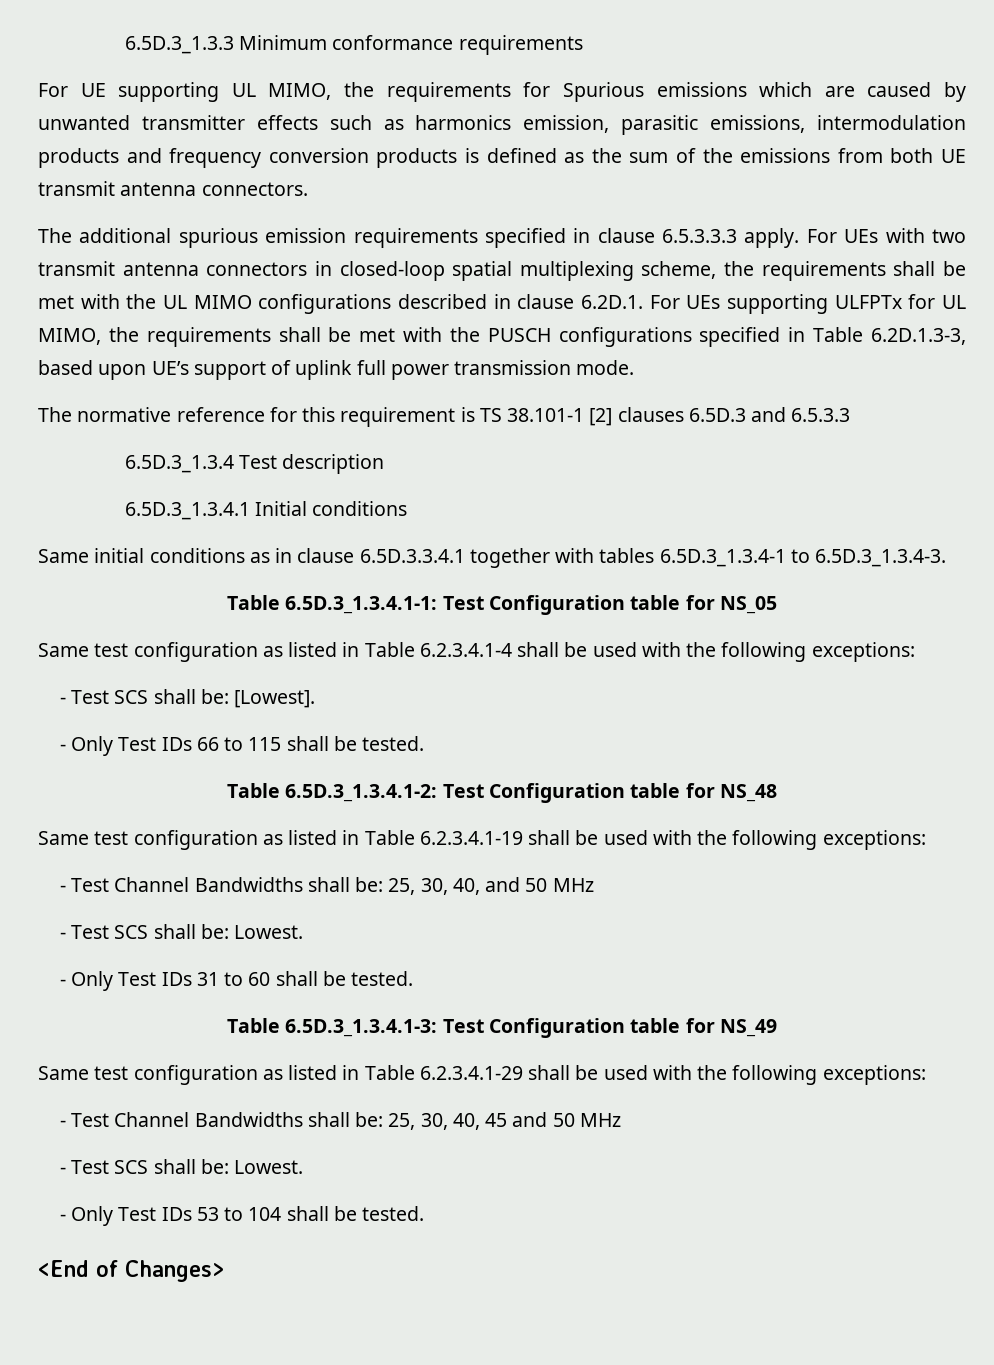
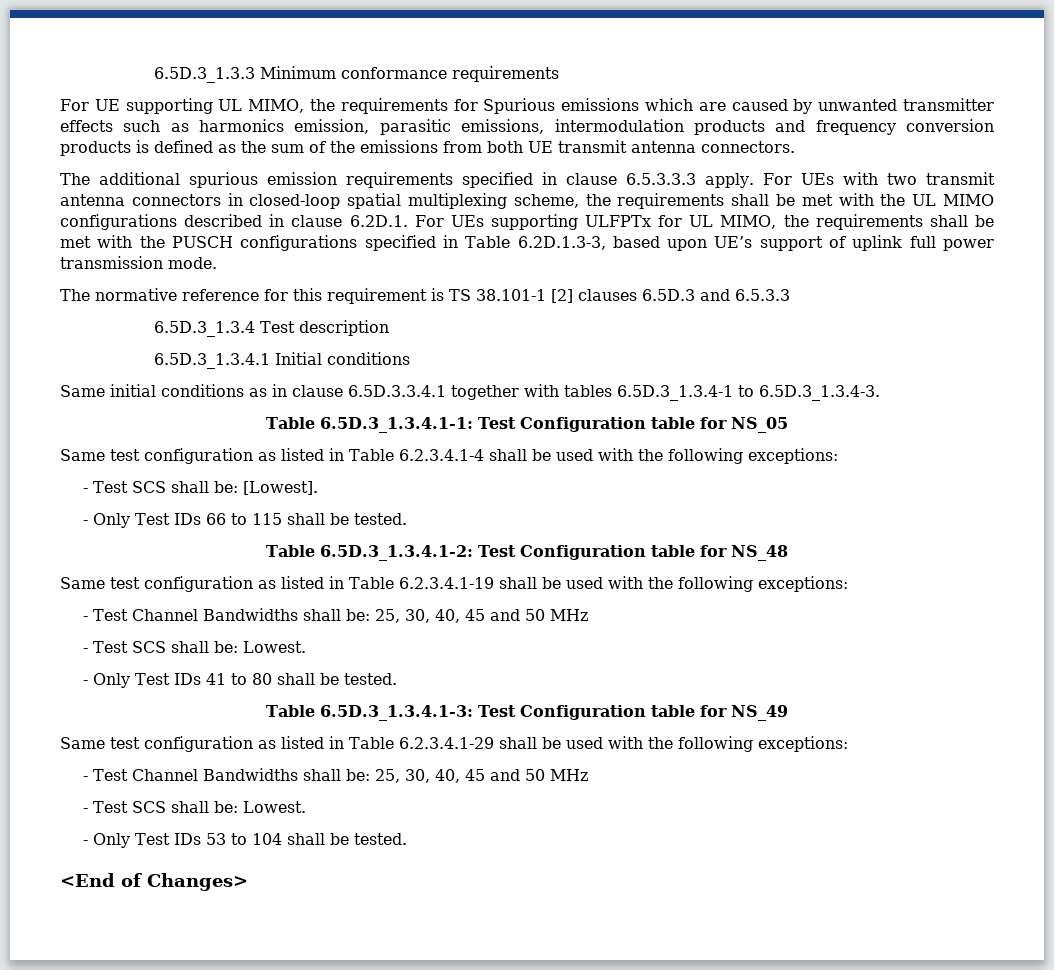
(480, 886) none -> [465,609,486,621] 45
[196,972,271,986] 31 to 60 -> [206,673,273,685] 41 to 80

